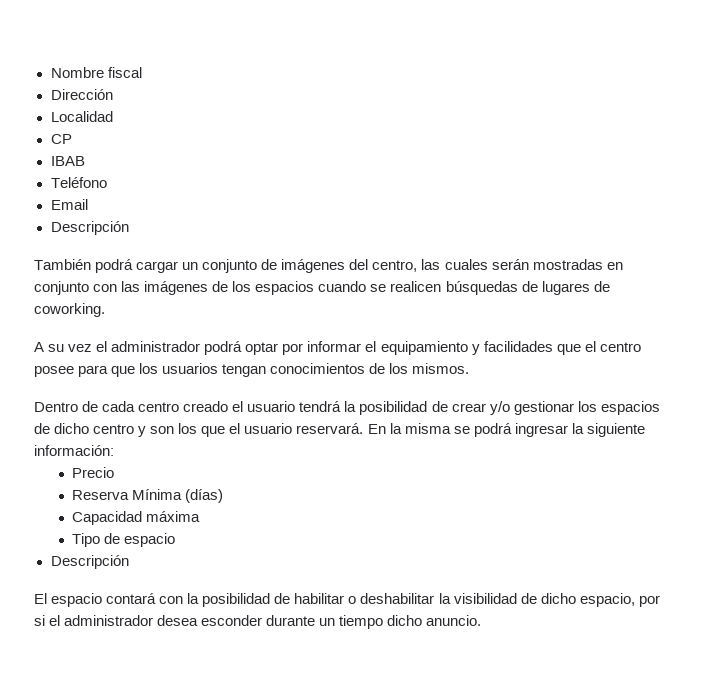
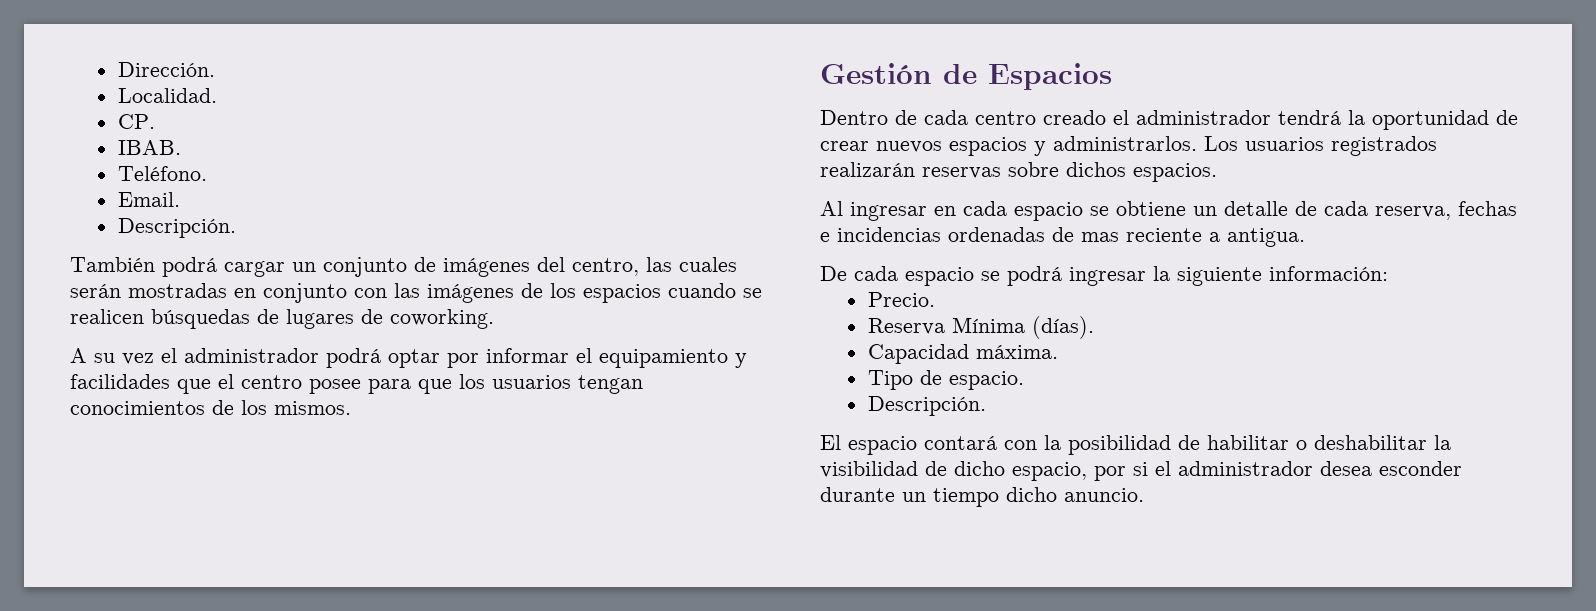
[50,67,142,78] [50,89,113,100] [50,111,113,122] [50,134,72,144] [50,156,85,166] [50,177,107,188] [50,199,88,210] [50,221,129,235] Nombre fiscal // Dirección // Localidad // CP // IBAB // Teléfono // Email // Descripción -> [117,62,215,77] [117,88,217,103] [117,114,155,129] [117,140,181,155] [117,166,207,181] [117,192,180,207] [117,218,236,238] Dirección. // Localidad. // CP. // IBAB. // Teléfono. // Email. // Descripción.
(470, 368) none -> [820,63,1112,90] // Gestión de Espacios
[247,401,296,412] usuario -> [1136,110,1271,125] administrador
[359,401,428,415] posibilidad -> [1372,110,1489,130] oportunidad
[489,401,660,415] [34,423,451,437] y/o gestionar los espacios de dicho centro y son los que el usuario reservará. En la misma -> [876,136,1437,156] [820,162,1217,182] [820,201,1517,221] [820,227,1305,247] [820,266,974,286] nuevos espacios y administrarlos. Los usuarios registrados realizarán reservas sobre dichos espacios. // Al ingresar en cada espacio se obtiene un detalle de cada reserva, fechas e incidencias ordenadas de mas reciente a antigua. // De cada espacio
[72,467,115,478] Precio -> [867,292,935,307] Precio.
[185,489,224,503] (días) -> [1031,316,1094,339] (días).
[146,511,201,522] máxima -> [975,345,1058,359] máxima.
[124,533,176,547] [50,555,129,569] espacio // Descripción -> [948,371,1024,390] [867,396,986,416] espacio. // Descripción.

